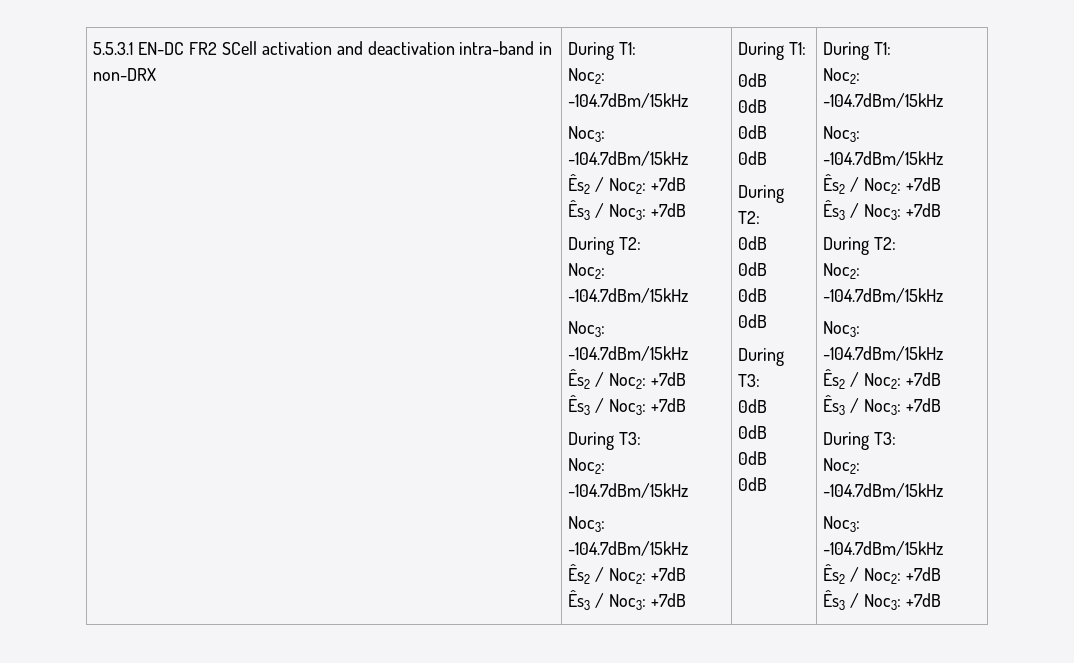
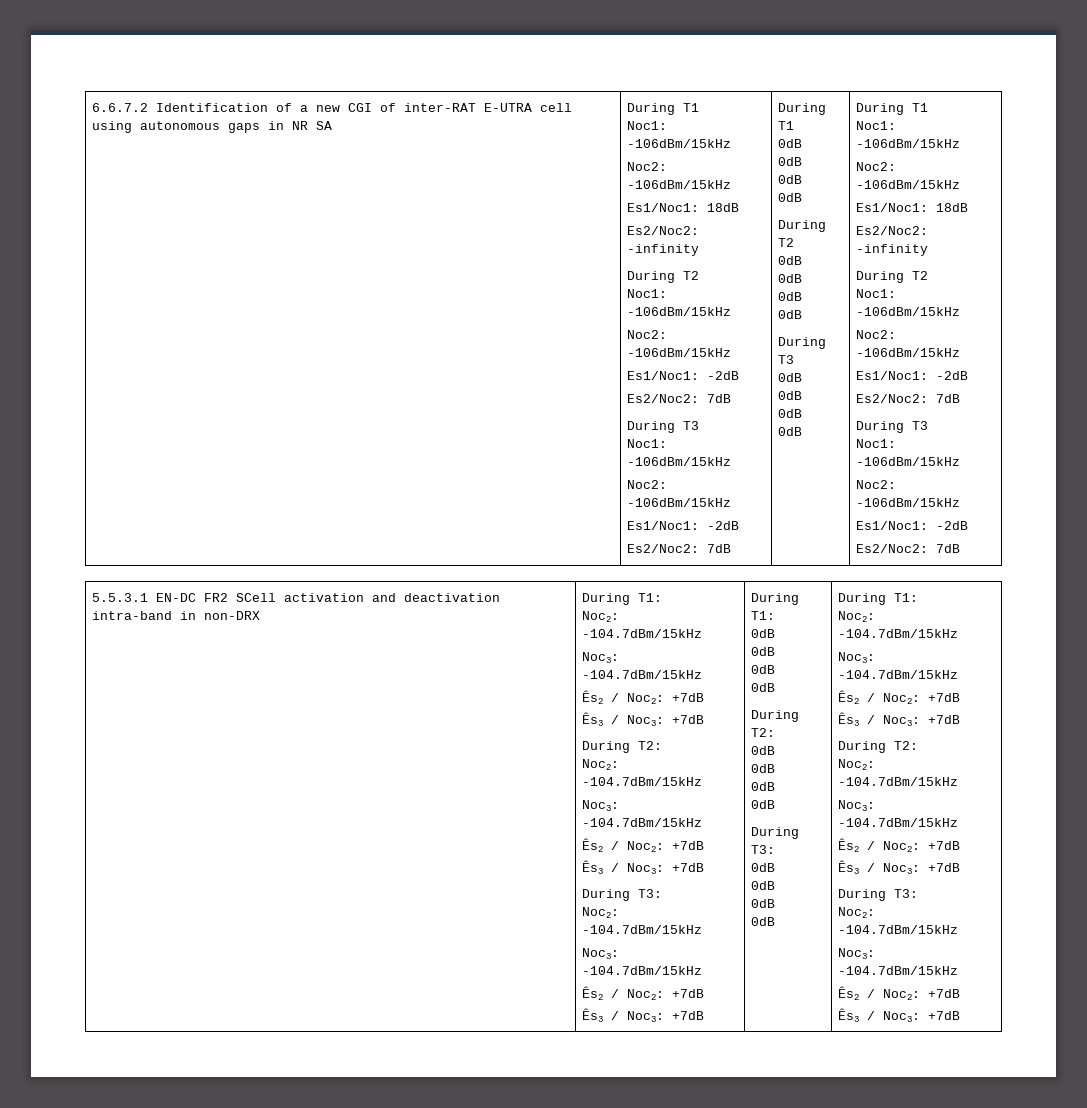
(93, 48) none -> [92,103,573,112] [92,121,333,133] [627,103,700,115] [627,121,668,130] [627,139,732,148] [627,162,668,171] [627,180,732,189] [627,203,740,212] [627,226,700,235] [627,244,700,256] [627,271,700,283] [627,289,668,298] [627,307,732,316] [627,330,668,339] [627,348,732,357] [627,371,740,380] [627,394,732,403] [627,421,700,433] [627,439,668,448] [627,457,732,466] [627,480,668,489] [627,498,732,507] [627,521,740,530] [627,544,732,553] [778,103,827,115] [778,121,795,130] [778,139,803,148] [778,157,803,166] [778,175,803,184] [778,193,803,202] [778,220,827,232] [778,238,795,247] [778,256,803,265] [778,274,803,283] [778,292,803,301] [778,310,803,319] [778,337,827,349] [778,355,795,364] [778,373,803,382] [778,391,803,400] [778,409,803,418] [778,427,803,436] [856,103,929,115] [856,121,897,130] [856,139,961,148] [856,162,897,171] [856,180,961,189] [856,203,969,212] [856,226,929,235] [856,244,929,256] [856,271,929,283] [856,289,897,298] [856,307,961,316] [856,330,897,339] [856,348,961,357] [856,371,969,380] [856,394,961,403] [856,421,929,433] [856,439,897,448] [856,457,961,466] [856,480,897,489] [856,498,961,507] [856,521,969,530] [856,544,961,553] 6.6.7.2 Identification of a new CGI of inter-RAT E-UTRA cell using autonomous gaps in NR SA | During T1 // Noc1: -106dBm/15kHz // Noc2: -106dBm/15kHz // Es1/Noc1: 18dB // Es2/Noc2: -infinity // During T2 // Noc1: -106dBm/15kHz // Noc2: -106dBm/15kHz // Es1/Noc1: -2dB // Es2/Noc2: 7dB // During T3 // Noc1: -106dBm/15kHz // Noc2: -106dBm/15kHz // Es1/Noc1: -2dB // Es2/Noc2: 7dB | During T1 // 0dB // 0dB // 0dB // 0dB // During T2 // 0dB // 0dB // 0dB // 0dB // During T3 // 0dB // 0dB // 0dB // 0dB | During T1 // Noc1: -106dBm/15kHz // Noc2: -106dBm/15kHz // Es1/Noc1: 18dB // Es2/Noc2: -infinity // During T2 // Noc1: -106dBm/15kHz // Noc2: -106dBm/15kHz // Es1/Noc1: -2dB // Es2/Noc2: 7dB // During T3 // Noc1: -106dBm/15kHz // Noc2: -106dBm/15kHz // Es1/Noc1: -2dB // Es2/Noc2: 7dB //

